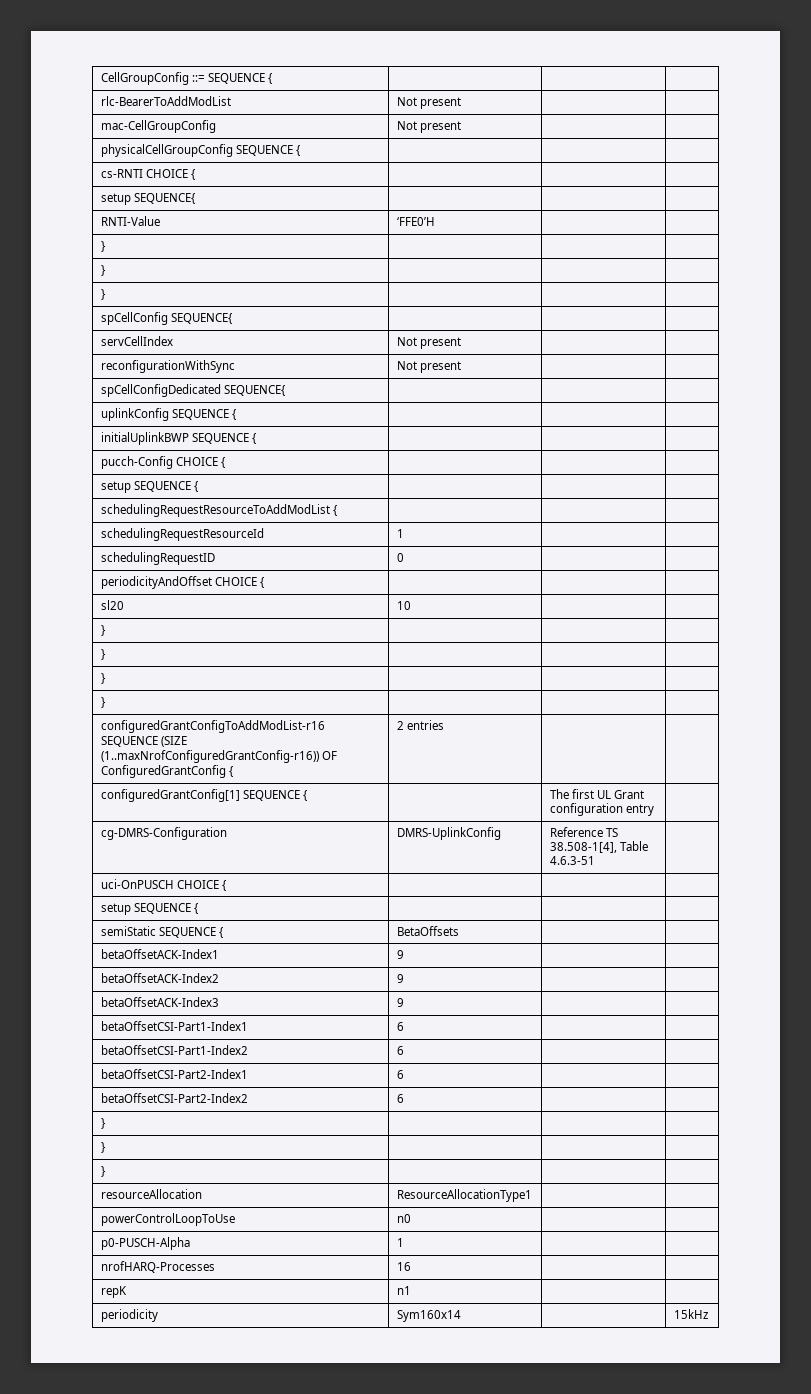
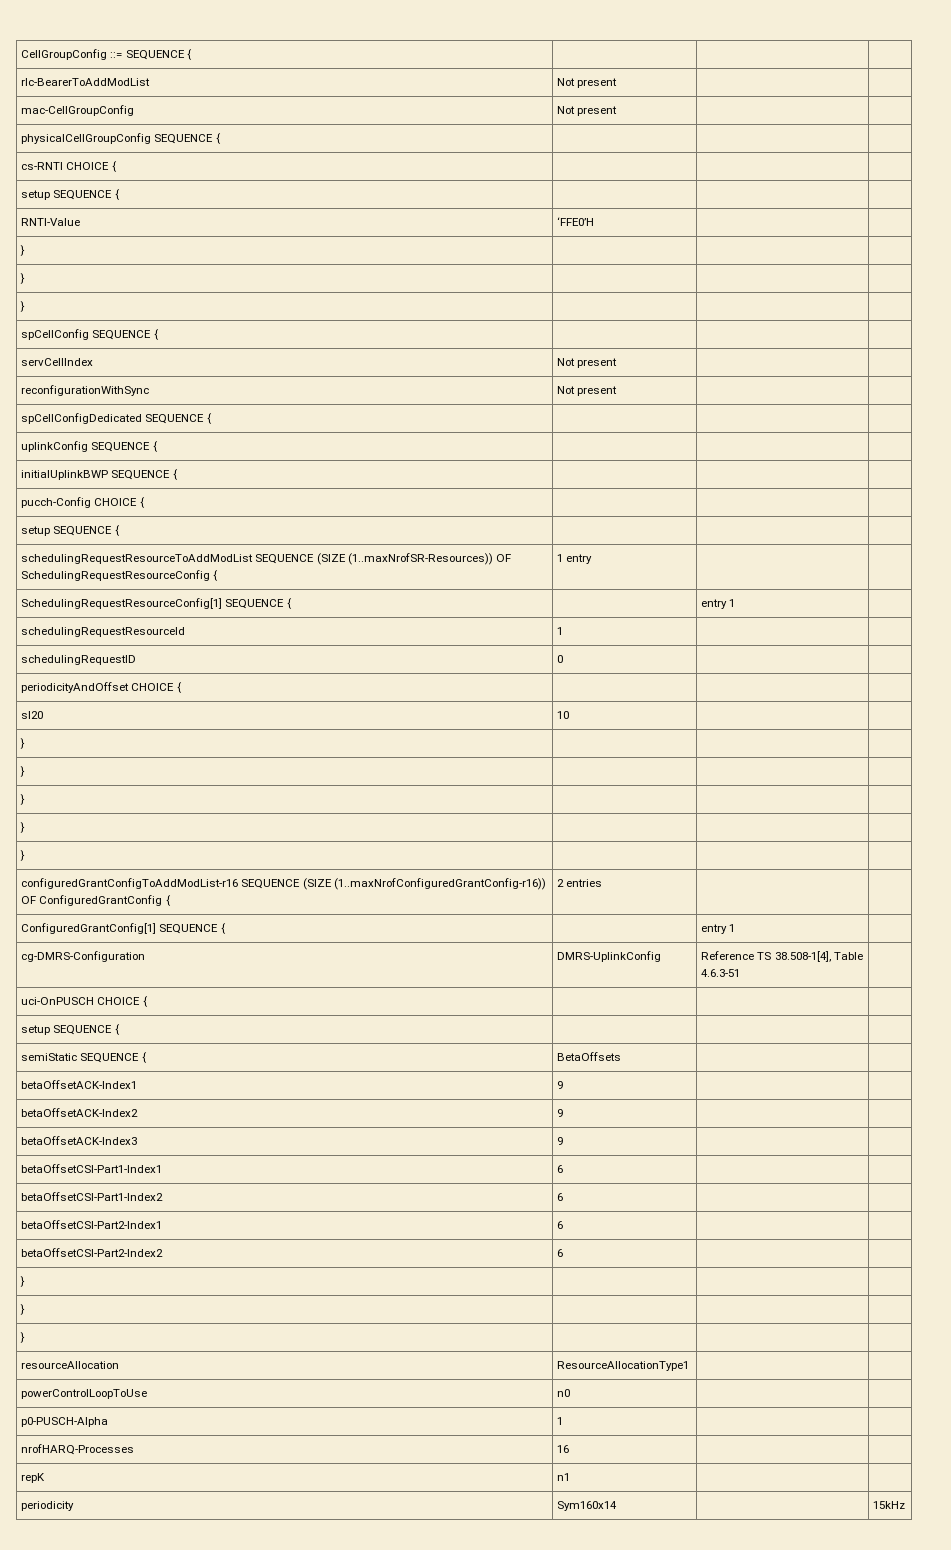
[133,193,195,204] SEQUENCE{ -> [53,189,120,200] SEQUENCE {
[170,313,232,324] SEQUENCE{ -> [92,329,159,340] SEQUENCE {
[223,385,285,396] SEQUENCE{ -> [145,413,212,424] SEQUENCE {
[332,505,337,516] { | | -> [255,553,511,565] [21,570,219,581] [557,554,593,564] [21,598,292,609] [701,599,736,609] SEQUENCE (SIZE (1..maxNrofSR-Resources)) OF SchedulingRequestResourceConfig { | 1 entry | | // SchedulingRequestResourceConfig[1] SEQUENCE { | | entry 1
(106, 702) none -> [20,850,26,861] // } | | |
[100,789,307,802] [549,789,644,799] [549,803,654,816] configuredGrantConfig[1] SEQUENCE { | | The first UL Grant configuration entry -> [21,923,226,934] [701,924,736,934] ConfiguredGrantConfig[1] SEQUENCE { | | entry 1

